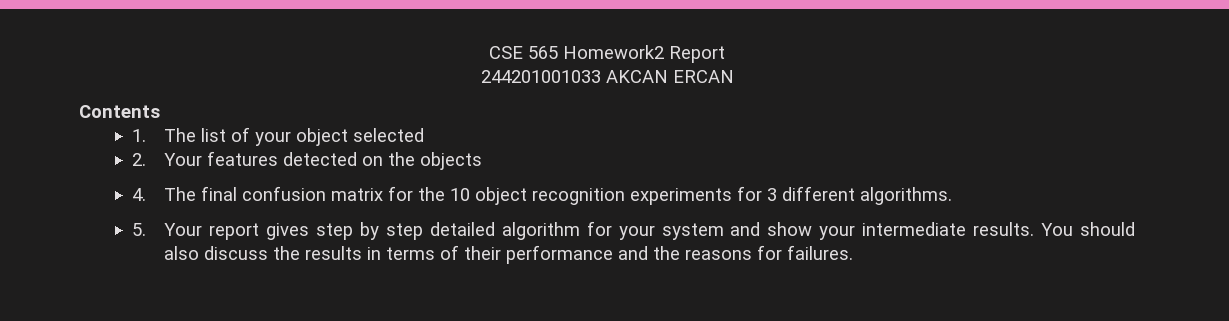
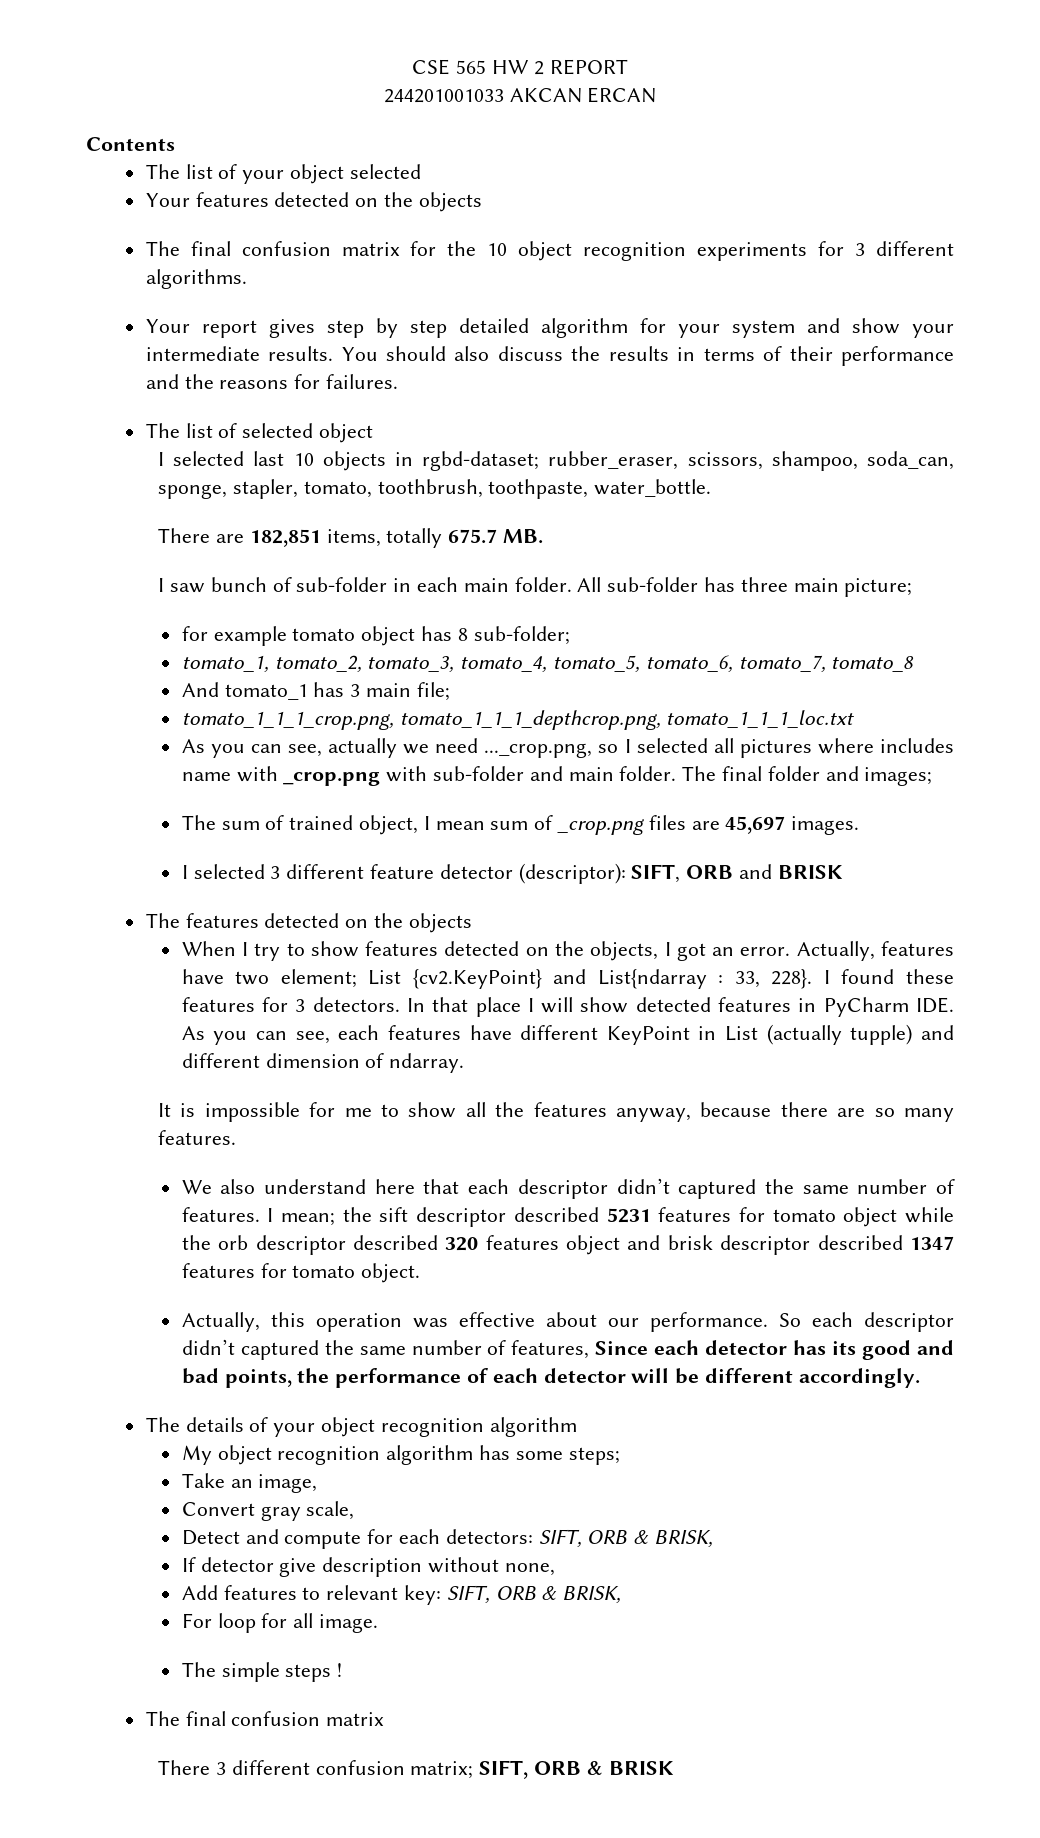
[563,45,725,63] Homework2 Report -> [492,59,628,75] HW 2 REPORT
[131,129,146,142] 1. -> (175, 144) none
[131,153,146,166] 2. -> (421, 171) none
[131,188,146,201] 4. -> (482, 202) none
[131,223,146,236] 5. -> (247, 279) none
(854, 252) none -> [145,423,373,443] [158,451,955,471] [158,479,712,499] [158,528,543,548] [158,577,913,597] [181,626,570,646] [181,655,915,672] [181,682,450,701] [181,710,855,730] [181,738,954,758] [181,766,933,786] [181,815,860,835] [181,863,843,884] [145,913,472,933] [181,941,954,961] [181,969,954,989] [181,997,955,1017] [181,1024,954,1045] [181,1053,465,1073] [158,1102,954,1122] [158,1130,237,1145] [181,1178,955,1199] [181,1207,954,1227] [181,1235,954,1255] [181,1263,421,1283] [181,1312,954,1332] [181,1339,954,1360] [181,1368,920,1388] [145,1417,577,1437] [181,1445,620,1465] [181,1473,318,1493] [181,1501,355,1521] [181,1529,713,1549] [181,1557,555,1577] [181,1585,622,1605] [181,1613,378,1633] [181,1662,343,1682] [145,1711,385,1726] [158,1760,674,1779] // The list of selected object // I selected last 10 objects in rgbd-dataset; rubber_eraser, scissors, shampoo, soda_can, sponge, stapler, tomato, toothbrush, toothpaste, water_bottle. // There are 182,851 items, totally 675.7 MB. // I saw bunch of sub-folder in each main folder. All sub-folder has three main picture; // for example tomato object has 8 sub-folder; // tomato_1, tomato_2, tomato_3, tomato_4, tomato_5, tomato_6, tomato_7, tomato_8 // And tomato_1 has 3 main file; // tomato_1_1_1_crop.png, tomato_1_1_1_depthcrop.png, tomato_1_1_1_loc.txt // As you can see, actually we need ..._crop.png, so I selected all pictures where includes name with _crop.png with sub-folder and main folder. The final folder and images; // The sum of trained object, I mean sum of _crop.png files are 45,697 images. // I selected 3 different feature detector (descriptor): SIFT, ORB and BRISK // The features detected on the objects // When I try to show features detected on the objects, I got an error. Actually, features have two element; List {cv2.KeyPoint} and List{ndarray : 33, 228}. I found these features for 3 detectors. In that place I will show detected features in PyCharm IDE. As you can see, each features have different KeyPoint in List (actually tupple) and different dimension of ndarray. // It is impossible for me to show all the features anyway, because there are so many features. // We also understand here that each descriptor didn’t captured the same number of features. I mean; the sift descriptor described 5231 features for tomato object while the orb descriptor described 320 features object and brisk descriptor described 1347 features for tomato object. // Actually, this operation was effective about our performance. So each descriptor didn’t captured the same number of features, Since each detector has its good and bad points, the performance of each detector will be different accordingly. // The details of your object recognition algorithm // My object recognition algorithm has some steps; // Take an image, // Convert gray scale, // Detect and compute for each detectors: SIFT, ORB & BRISK, // If detector give description without none, // Add features to relevant key: SIFT, ORB & BRISK, // For loop for all image. // The simple steps ! // The final confusion matrix // There 3 different confusion matrix; SIFT, ORB & BRISK

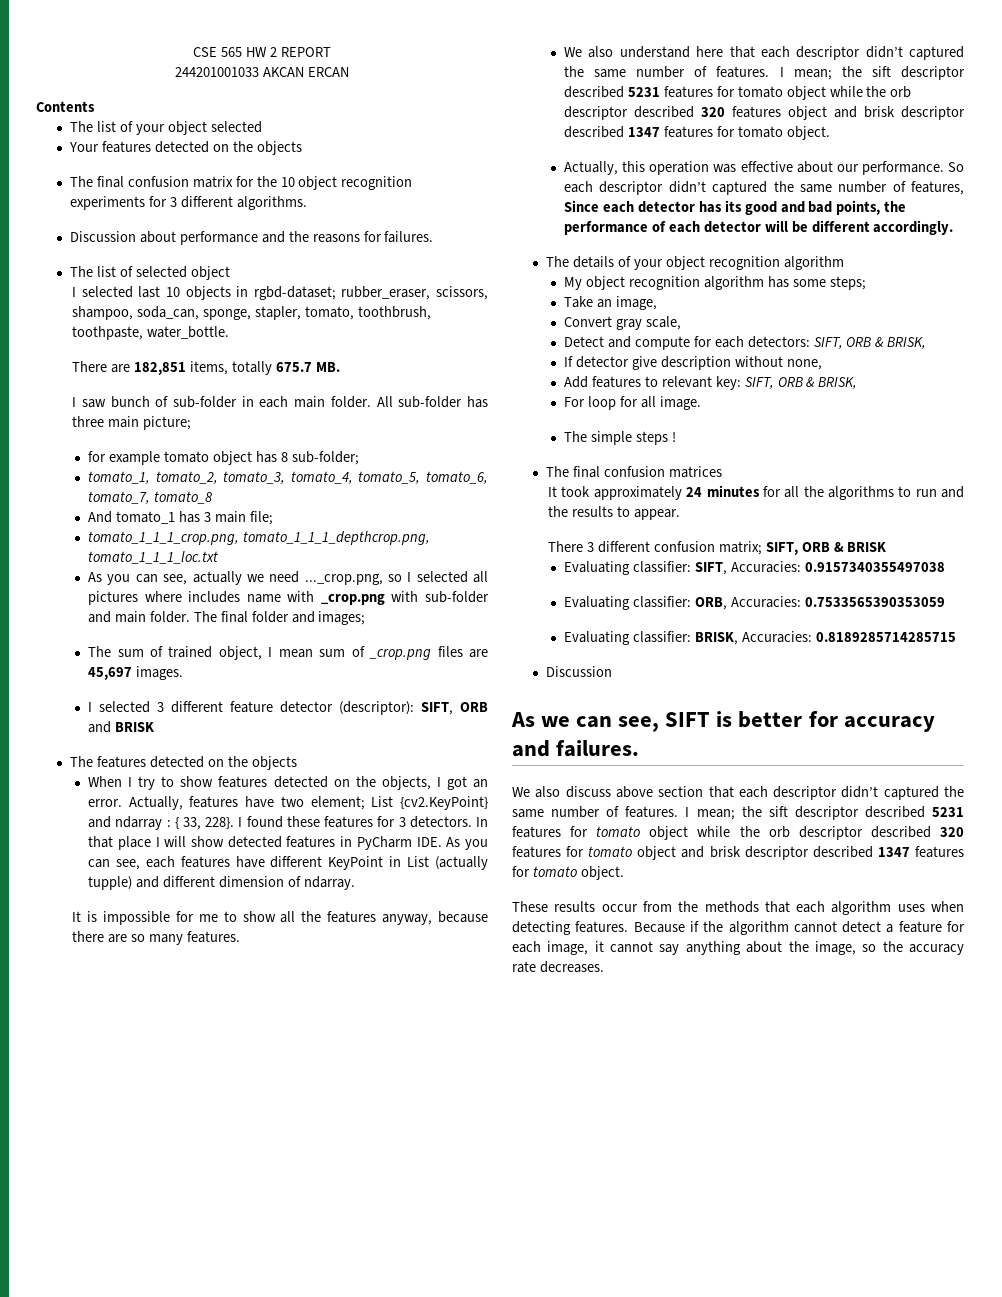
[145,318,954,338] [145,346,833,361] Your report gives step by step detailed algorithm for your system and show your intermediate results. You should also discuss the results in terms of their -> [70,231,176,243] Discussion about
[597,969,724,989] List{ndarray : -> [115,816,179,830] ndarray : {
[326,1712,385,1726] matrix -> [668,466,722,478] [548,485,965,500] [548,506,680,520] matrices // It took approximately 24 minutes for all the algorithms to run and the results to appear.
(674, 1768) none -> [564,561,945,575] [564,596,945,610] [564,631,956,645] [546,666,613,677] [511,711,935,732] [512,740,640,757] [512,786,964,800] [512,806,964,820] [512,826,964,840] [512,846,964,860] [512,866,624,880] [512,901,965,915] [512,921,966,935] [512,941,964,955] [512,961,604,973] // Evaluating classifier: SIFT, Accuracies: 0.9157340355497038 // Evaluating classifier: ORB, Accuracies: 0.7533565390353059 // Evaluating classifier: BRISK, Accuracies: 0.8189285714285715 // Discussion // As we can see, SIFT is better for accuracy and failures. // We also discuss above section that each descriptor didn’t captured the same number of features. I mean; the sift descriptor described 5231 features for tomato object while the orb descriptor described 320 features for tomato object and brisk descriptor described 1347 features for tomato object. // These results occur from the methods that each algorithm uses when detecting features. Because if the algorithm cannot detect a feature for each image, it cannot say anything about the image, so the accuracy rate decreases.

